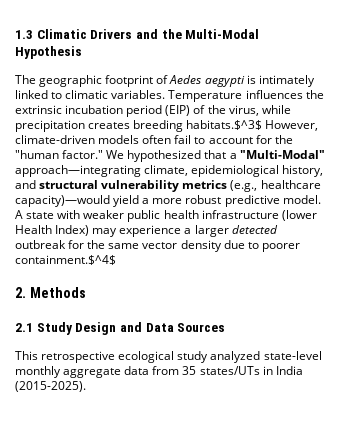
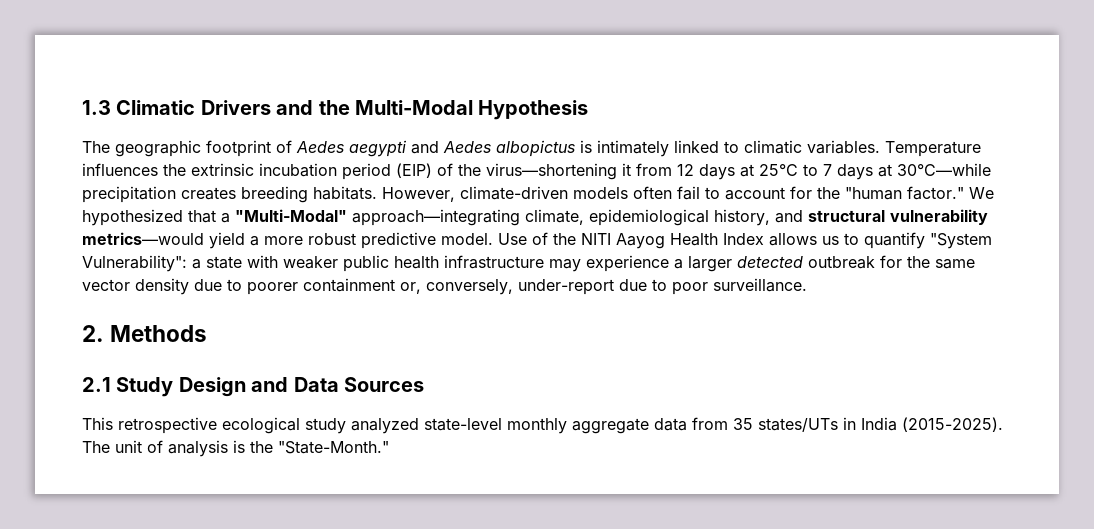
(245, 81) none -> [411,140,575,157] and Aedes albopictus
[228,105,291,116] virus, while -> [486,163,991,180] virus—shortening it from 12 days at 25°C to 7 days at 30°C—while
[186,120,263,130] habitats.$^3$ -> [313,186,377,200] habitats.
[182,180,321,192] [15,195,110,207] metrics (e.g., healthcare capacity)—would -> [82,232,204,245] metrics—would
[15,210,23,219] A -> [498,232,992,249] [82,255,201,272] Use of the NITI Aayog Health Index allows us to quantify "System Vulnerability": a
[281,210,317,221] [15,225,90,236] (lower Health Index) -> (544, 262) none
[15,255,116,265] containment.$^4$ -> [303,278,807,295] containment or, conversely, under-report due to poor surveillance.
(86, 386) none -> [82,440,389,457] The unit of analysis is the "State-Month."

